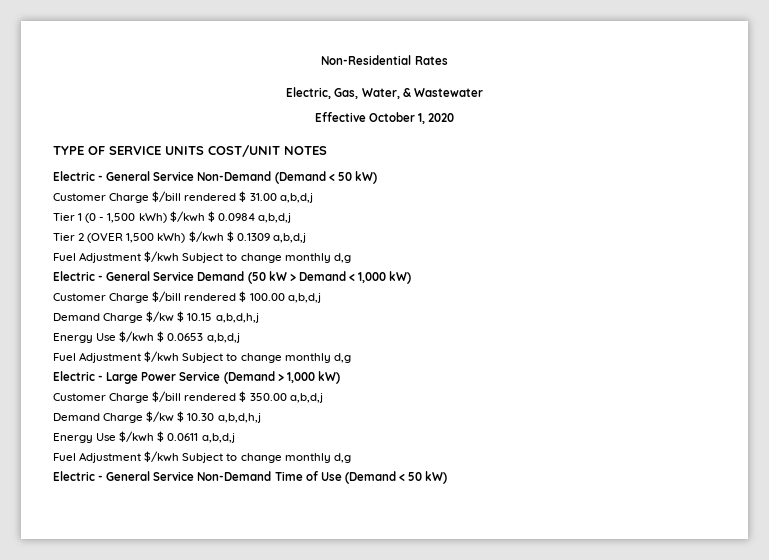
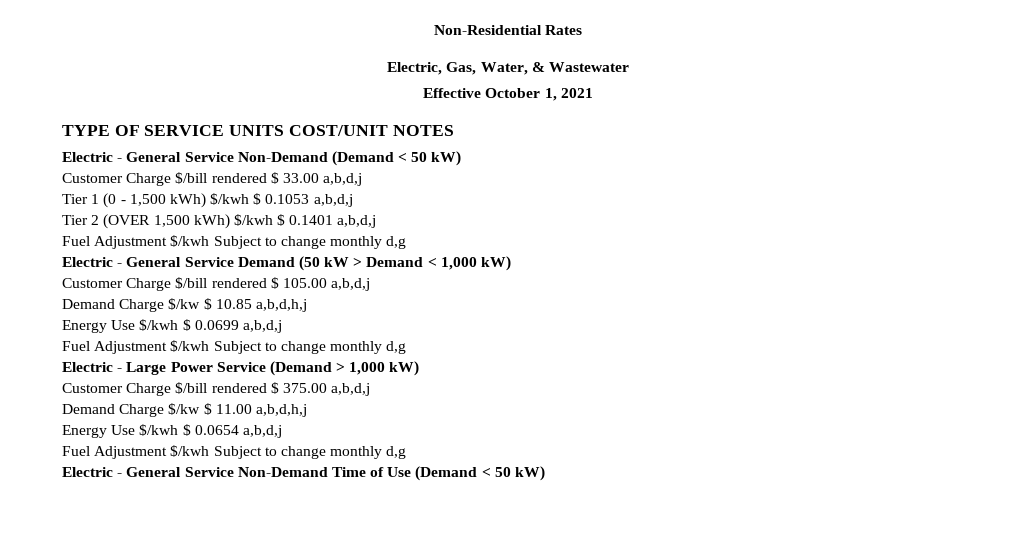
[428,113,455,122] 2020 -> [560,88,593,98] 2021
[249,193,277,201] 31.00 -> [282,173,319,183] 33.00
[217,213,255,221] 0.0984 -> [265,194,310,204] 0.1053
[236,233,270,241] 0.1309 -> [289,215,334,225] 0.1401
[249,293,321,303] [53,311,259,323] [53,331,204,343] 100.00 a,b,d,j // Demand Charge $/kw $ 10.15 a,b,d,h,j // Energy Use $/kwh $ 0.0653 -> [282,278,371,291] [62,298,307,312] [62,319,239,333] 105.00 a,b,d,j // Demand Charge $/kw $ 10.85 a,b,d,h,j // Energy Use $/kwh $ 0.0699
[249,393,323,403] [53,411,261,423] [53,431,199,443] 350.00 a,b,d,j // Demand Charge $/kw $ 10.30 a,b,d,h,j // Energy Use $/kwh $ 0.0611 -> [282,383,371,396] [62,403,307,417] [62,424,239,438] 375.00 a,b,d,j // Demand Charge $/kw $ 11.00 a,b,d,h,j // Energy Use $/kwh $ 0.0654

